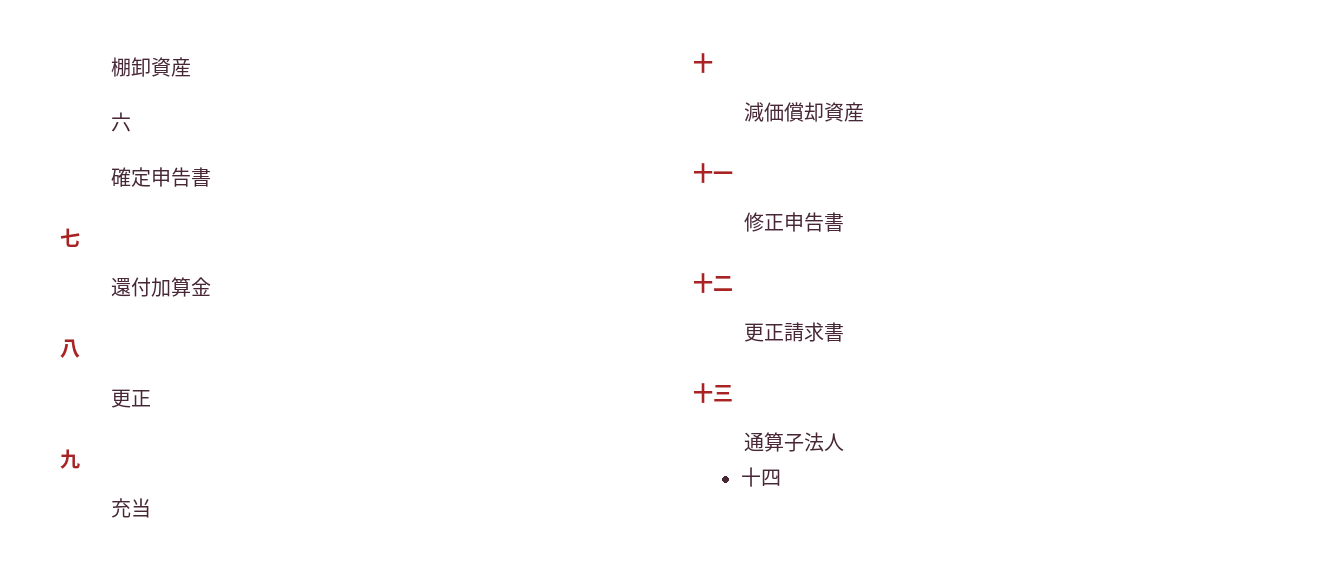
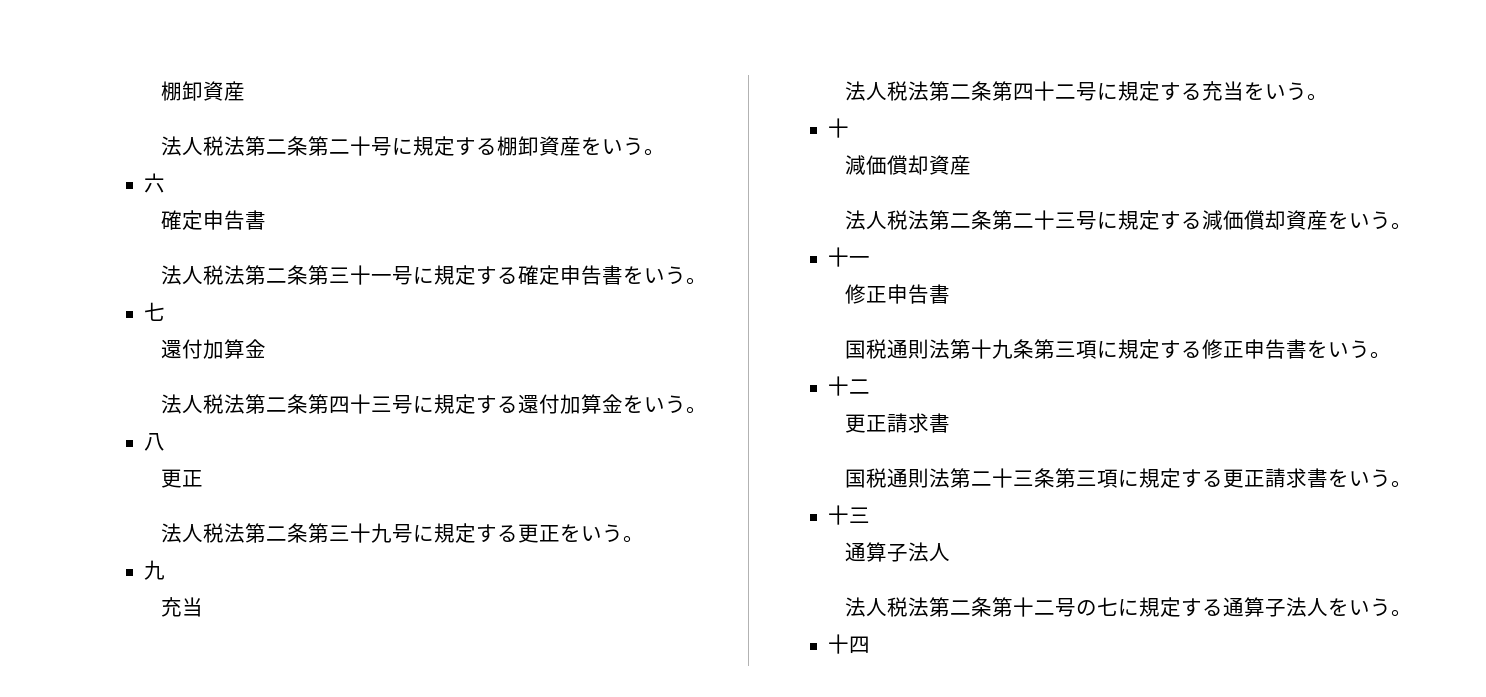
[110,112,131,132] [110,167,211,187] [60,228,80,247] [110,277,211,297] [60,339,80,358] [110,389,151,408] [60,449,80,469] [110,498,151,518] [693,53,713,73] [743,102,864,122] [693,163,733,183] [743,212,844,232] [693,273,733,293] [743,322,844,342] [693,383,733,403] [743,432,844,452] 六 // 確定申告書 // 七 // 還付加算金 // 八 // 更正 // 九 // 充当 // 十 // 減価償却資産 // 十一 // 修正申告書 // 十二 // 更正請求書 // 十三 // 通算子法人 -> [161,136,666,156] [144,173,166,193] [161,210,267,230] [161,265,708,285] [144,302,166,321] [161,339,267,359] [161,394,708,414] [144,433,166,451] [161,469,204,488] [161,523,645,543] [144,560,166,580] [161,597,204,617] [845,81,1329,101] [828,118,850,138] [845,155,972,175] [845,210,1413,230] [828,247,871,267] [845,284,951,304] [845,339,1392,359] [828,376,871,396] [845,413,951,433] [845,468,1413,488] [828,505,871,525] [845,542,951,562] [845,597,1413,617] 法人税法第二条第二十号に規定する棚卸資産をいう。 // 六 // 確定申告書 // 法人税法第二条第三十一号に規定する確定申告書をいう。 // 七 // 還付加算金 // 法人税法第二条第四十三号に規定する還付加算金をいう。 // 八 // 更正 // 法人税法第二条第三十九号に規定する更正をいう。 // 九 // 充当 // 法人税法第二条第四十二号に規定する充当をいう。 // 十 // 減価償却資産 // 法人税法第二条第二十三号に規定する減価償却資産をいう。 // 十一 // 修正申告書 // 国税通則法第十九条第三項に規定する修正申告書をいう。 // 十二 // 更正請求書 // 国税通則法第二十三条第三項に規定する更正請求書をいう。 // 十三 // 通算子法人 // 法人税法第二条第十二号の七に規定する通算子法人をいう。

